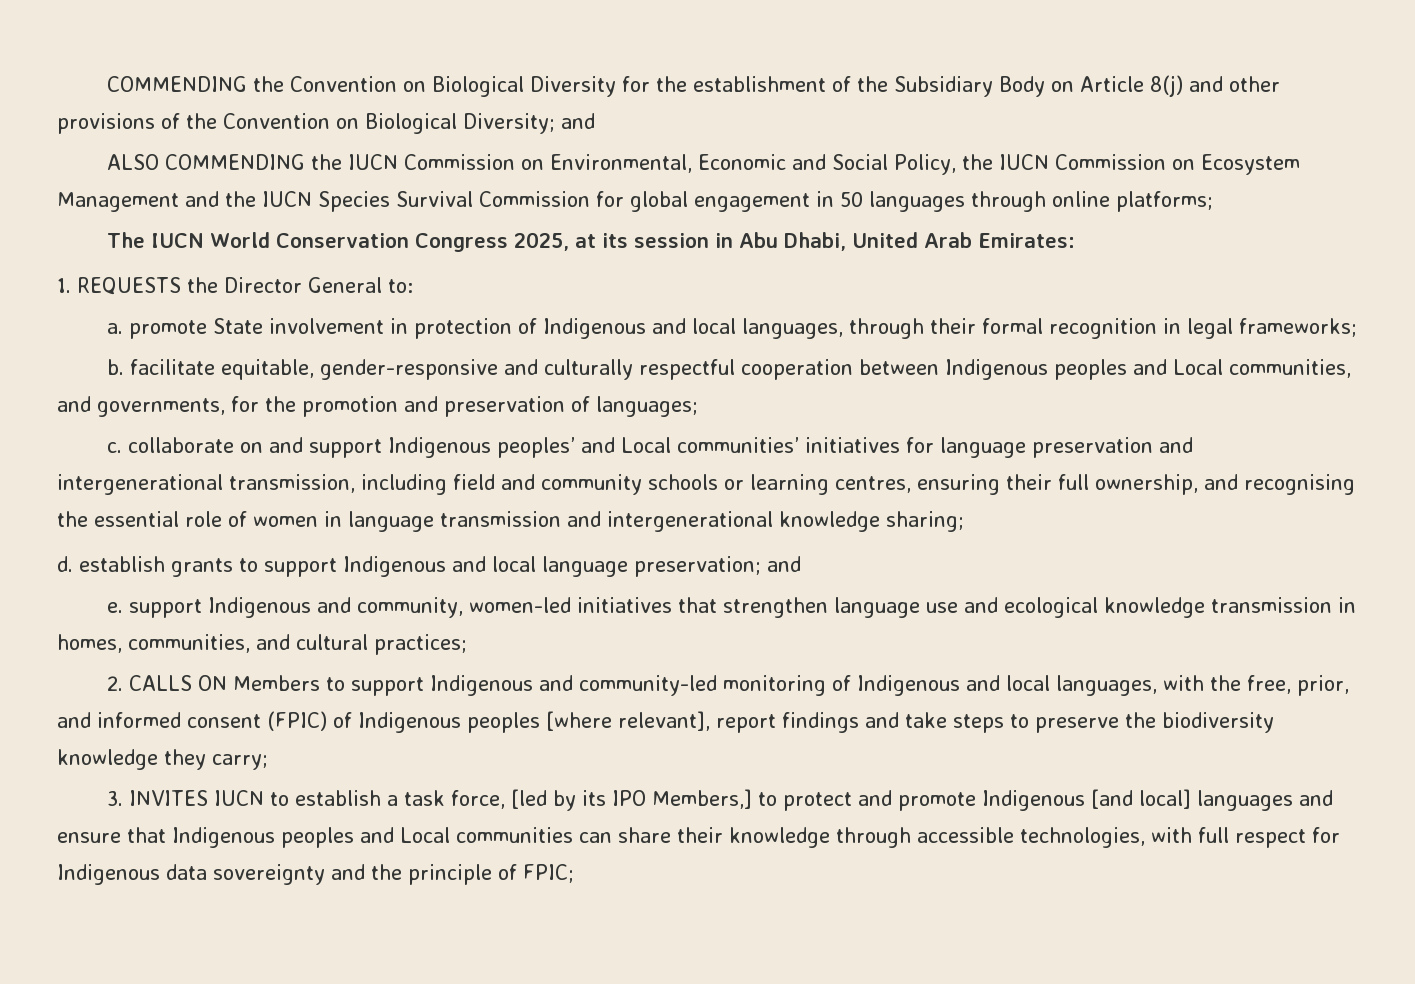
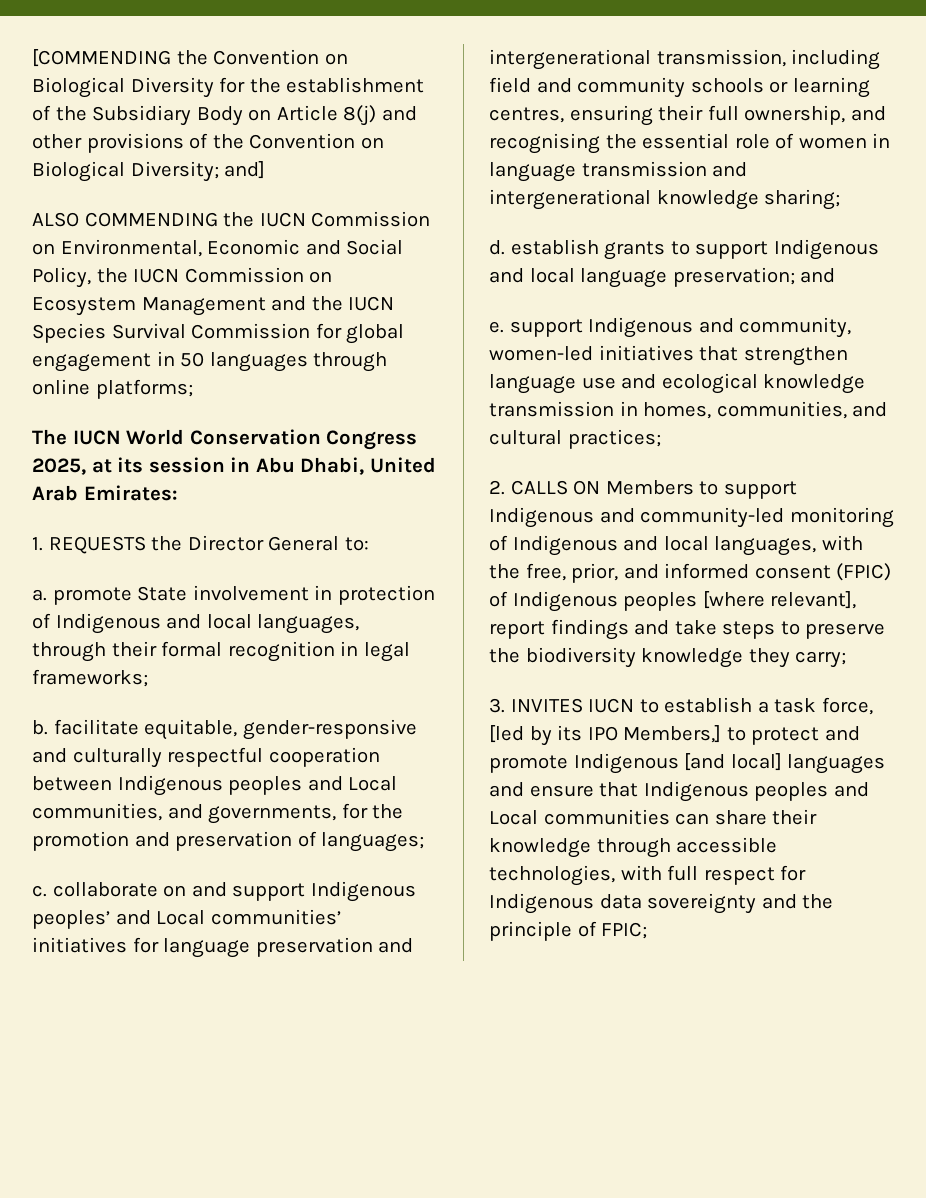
[107,76,248,92] COMMENDING -> [32,49,171,67] [COMMENDING
[561,113,595,129] and -> [224,161,266,179] and]

